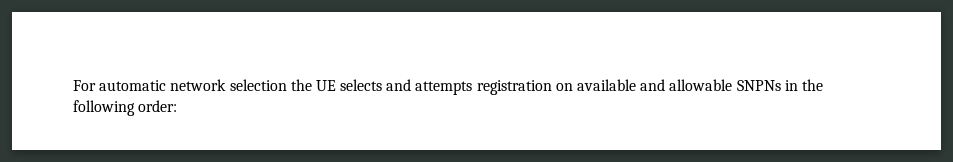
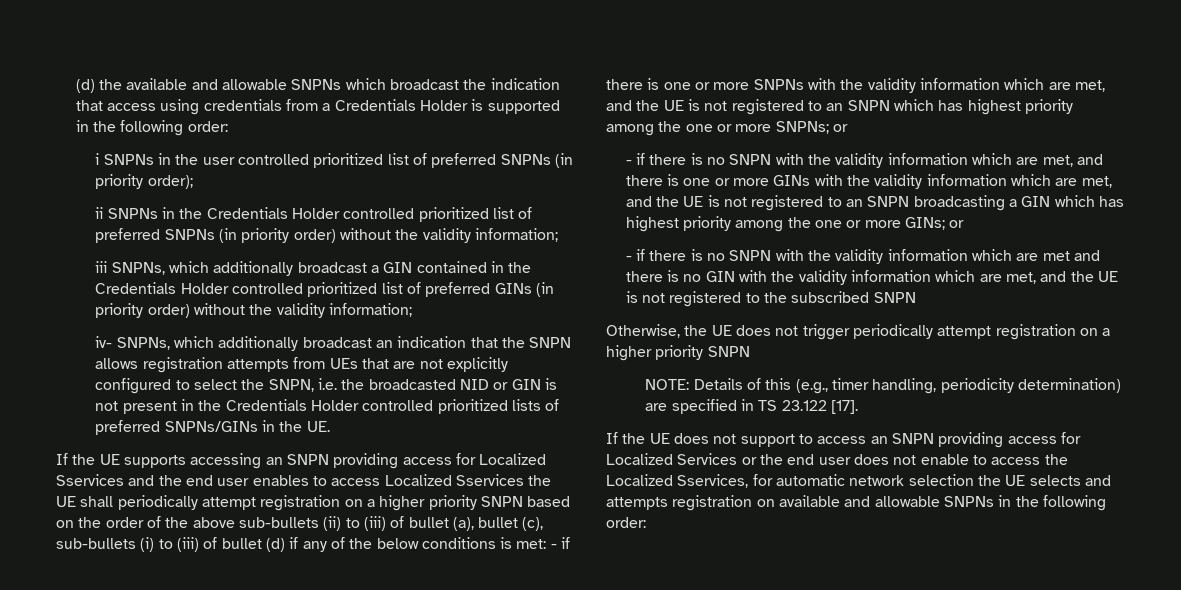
[73,80,96,91] For -> [75,78,560,93] [75,99,560,115] [75,120,228,136] [95,153,573,168] [95,174,193,189] [95,207,533,222] [95,228,558,243] [95,261,532,276] [95,282,554,297] [95,303,412,318] [95,336,572,351] [95,357,508,373] [95,378,557,394] [95,399,560,414] [95,420,330,435] [56,453,547,469] [56,474,552,486] [56,495,571,511] [56,516,544,531] [56,537,571,552] [606,78,1105,93] [606,99,1073,115] [606,121,848,136] [625,153,1103,168] [625,174,1112,189] [625,195,1124,211] [625,216,965,232] [625,249,1100,264] [625,270,1118,285] [625,291,916,307] [606,324,1111,340] [606,345,750,361] [645,378,1121,394] [645,399,858,414] [606,432,1081,448] [606,453,1068,465] [606,474,773,488] (d) the available and allowable SNPNs which broadcast the indication that access using credentials from a Credentials Holder is supported in the following order: // i SNPNs in the user controlled prioritized list of preferred SNPNs (in priority order); // ii SNPNs in the Credentials Holder controlled prioritized list of preferred SNPNs (in priority order) without the validity information; // iii SNPNs, which additionally broadcast a GIN contained in the Credentials Holder controlled prioritized list of preferred GINs (in priority order) without the validity information; // iv- SNPNs, which additionally broadcast an indication that the SNPN allows registration attempts from UEs that are not explicitly configured to select the SNPN, i.e. the broadcasted NID or GIN is not present in the Credentials Holder controlled prioritized lists of preferred SNPNs/GINs in the UE. // If the UE supports accessing an SNPN providing access for Localized Sservices and the end user enables to access Localized Sservices the UE shall periodically attempt registration on a higher priority SNPN based on the order of the above sub-bullets (ii) to (iii) of bullet (a), bullet (c), sub-bullets (i) to (iii) of bullet (d) if any of the below conditions is met: - if there is one or more SNPNs with the validity information which are met, and the UE is not registered to an SNPN which has highest priority among the one or more SNPNs; or // - if there is no SNPN with the validity information which are met, and there is one or more GINs with the validity information which are met, and the UE is not registered to an SNPN broadcasting a GIN which has highest priority among the one or more GINs; or // - if there is no SNPN with the validity information which are met and there is no GIN with the validity information which are met, and the UE is not registered to the subscribed SNPN // Otherwise, the UE does not trigger periodically attempt registration on a higher priority SNPN // NOTE: Details of this (e.g., timer handling, periodicity determination) are specified in TS 23.122 [17]. // If the UE does not support to access an SNPN providing access for Localized Services or the end user does not enable to access the Localized Sservices, for

